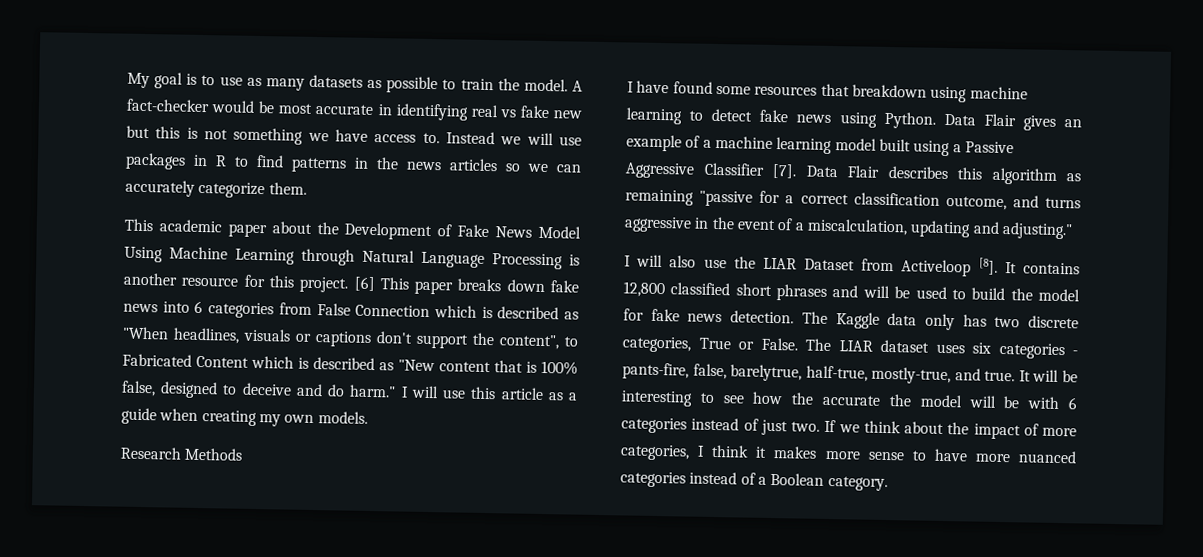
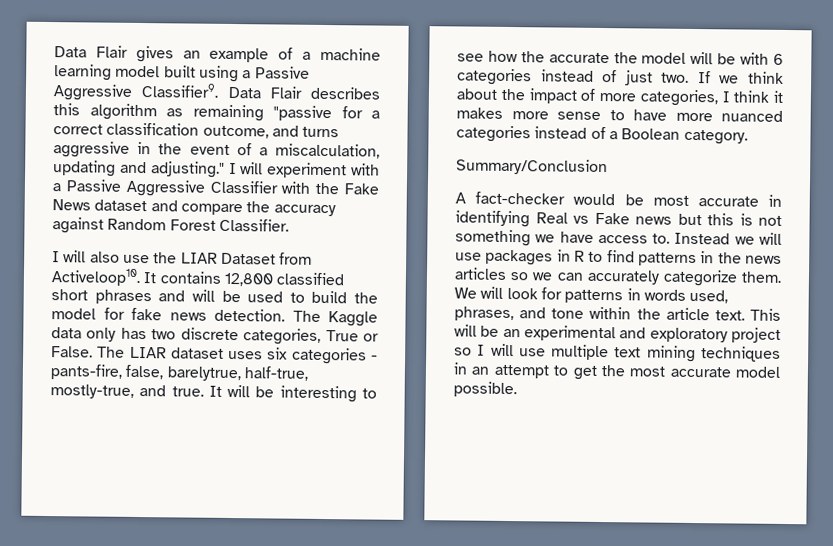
[127,72,584,94] [126,98,583,121] [126,125,582,146] [125,152,581,173] [125,179,307,199] [124,218,582,241] [124,246,580,270] [123,272,580,295] [123,300,579,320] [122,326,578,350] [122,353,578,375] [121,380,578,401] [121,407,368,427] [120,446,243,461] [627,80,1028,103] [626,107,936,129] My goal is to use as many datasets as possible to train the model. A fact-checker would be most accurate in identifying real vs fake new but this is not something we have access to. Instead we will use packages in R to find patterns in the news articles so we can accurately categorize them. // This academic paper about the Development of Fake News Model Using Machine Learning through Natural Language Processing is another resource for this project. [6] This paper breaks down fake news into 6 categories from False Connection which is described as "When headlines, visuals or captions don't support the content", to Fabricated Content which is described as "New content that is 100% false, designed to deceive and do harm." I will use this article as a guide when creating my own models. // Research Methods // I have found some resources that breakdown using machine learning to detect fake news using Python. -> (54, 52) none
[703,162,797,179] Classifier [7]. -> [141,83,220,98] Classifier9.
(1073, 230) none -> [228,162,381,179] [52,179,379,197] [52,199,336,217] [52,217,289,234] I will experiment with a Passive Aggressive Classifier with the Fake News dataset and compare the accuracy against Random Forest Classifier.
[901,257,998,277] Activeloop [8]. -> [51,268,141,287] Activeloop10.
(888, 483) none -> [456,158,608,176] [455,191,782,207] [455,210,782,228] [455,229,782,247] [455,249,782,267] [454,267,782,287] [454,286,729,304] [454,306,781,322] [454,324,781,343] [454,343,781,363] [453,362,781,380] [453,381,517,398] // Summary/Conclusion // A fact-checker would be most accurate in identifying Real vs Fake news but this is not something we have access to. Instead we will use packages in R to find patterns in the news articles so we can accurately categorize them. We will look for patterns in words used, phrases, and tone within the article text. This will be an experimental and exploratory project so I will use multiple text mining techniques in an attempt to get the most accurate model possible.

